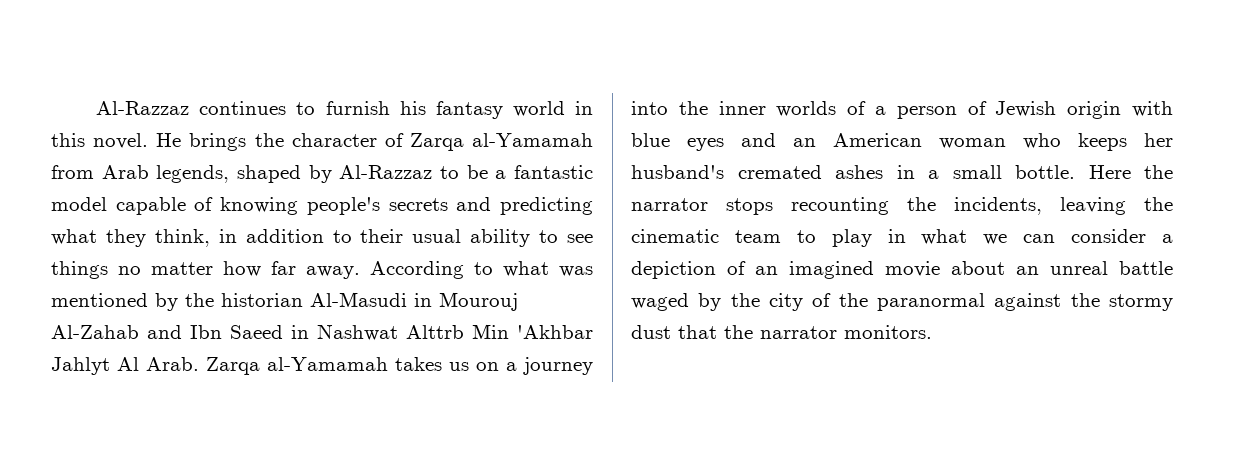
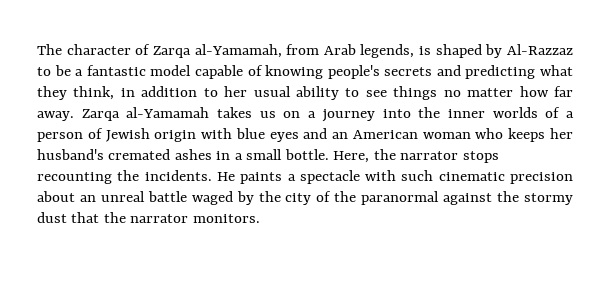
[96,101,593,119] [51,133,284,151] Al-Razzaz continues to furnish his fantasy world in this novel. He brings the -> [37,44,62,55] The
[472,133,593,147] al-Yamamah -> [194,44,282,58] al-Yamamah,
(230, 174) none -> [419,46,432,55] is
[360,229,404,243] their -> [224,86,248,97] her
[370,261,593,279] [51,292,518,311] [51,324,593,341] [51,357,199,375] According to what was mentioned by the historian Al-Masudi in Mourouj Al-Zahab and Ibn Saeed in Nashwat Alttrb Min 'Akhbar Jahlyt Al Arab. -> (74, 116) none
[1088,165,1131,179] Here -> [333,151,370,163] Here,
[954,197,1173,215] [631,229,1173,247] [631,261,940,279] incidents, leaving the cinematic team to play in what we can consider a depiction of an imagined movie -> [144,170,574,184] incidents. He paints a spectacle with such cinematic precision

